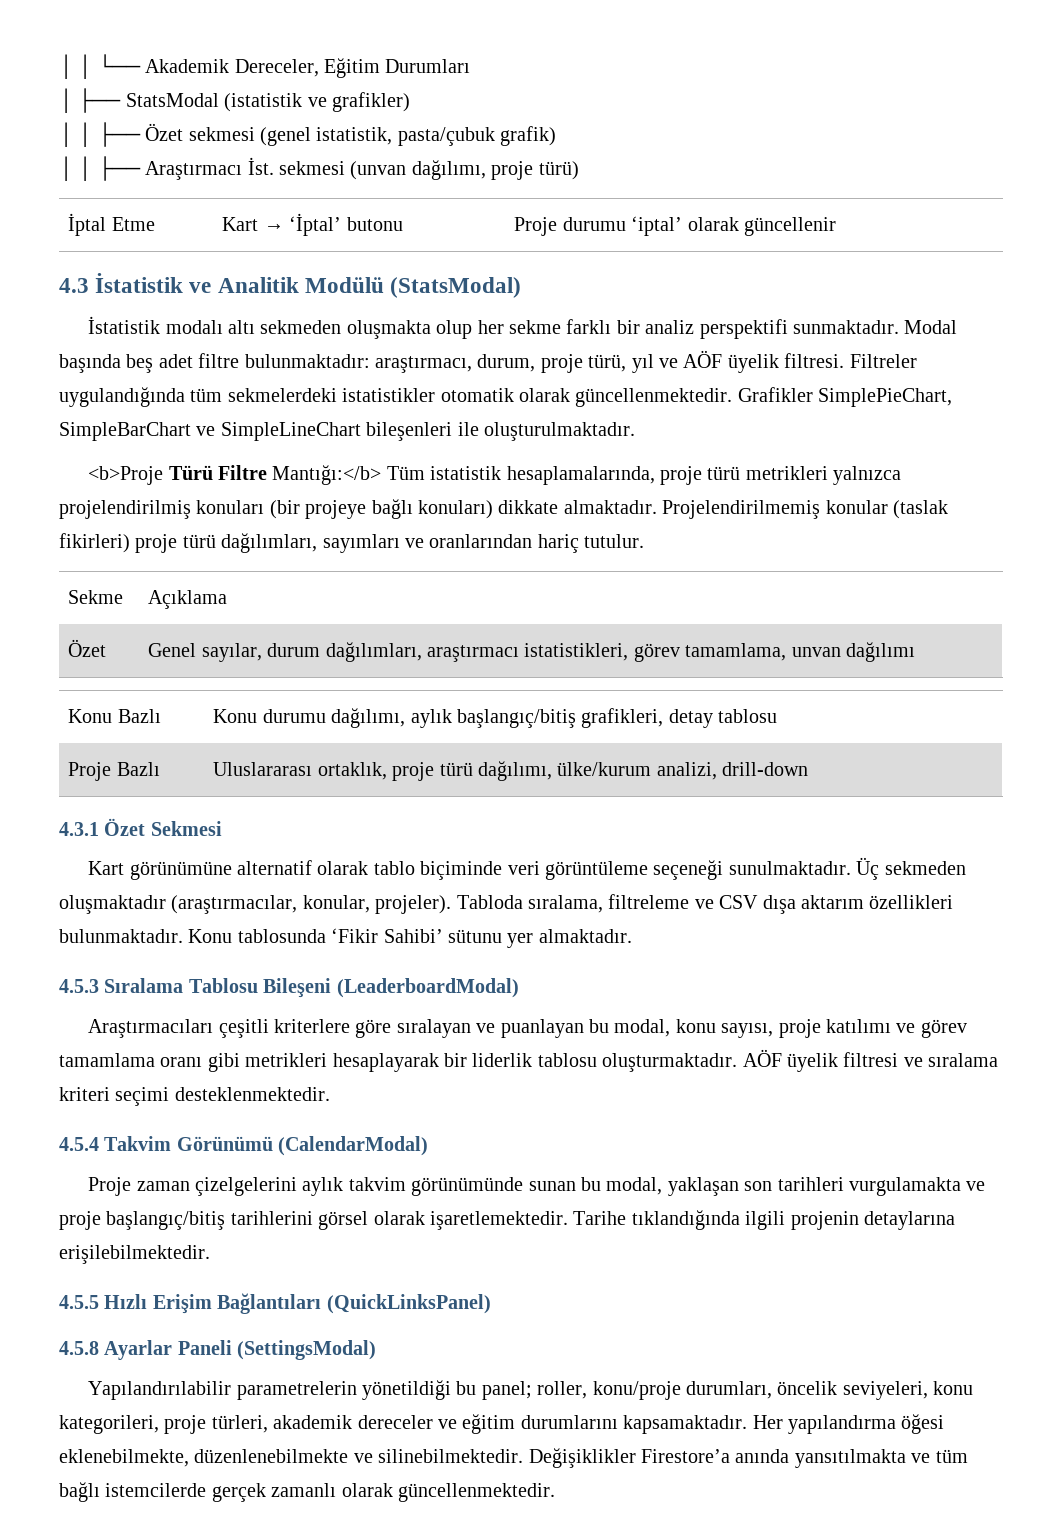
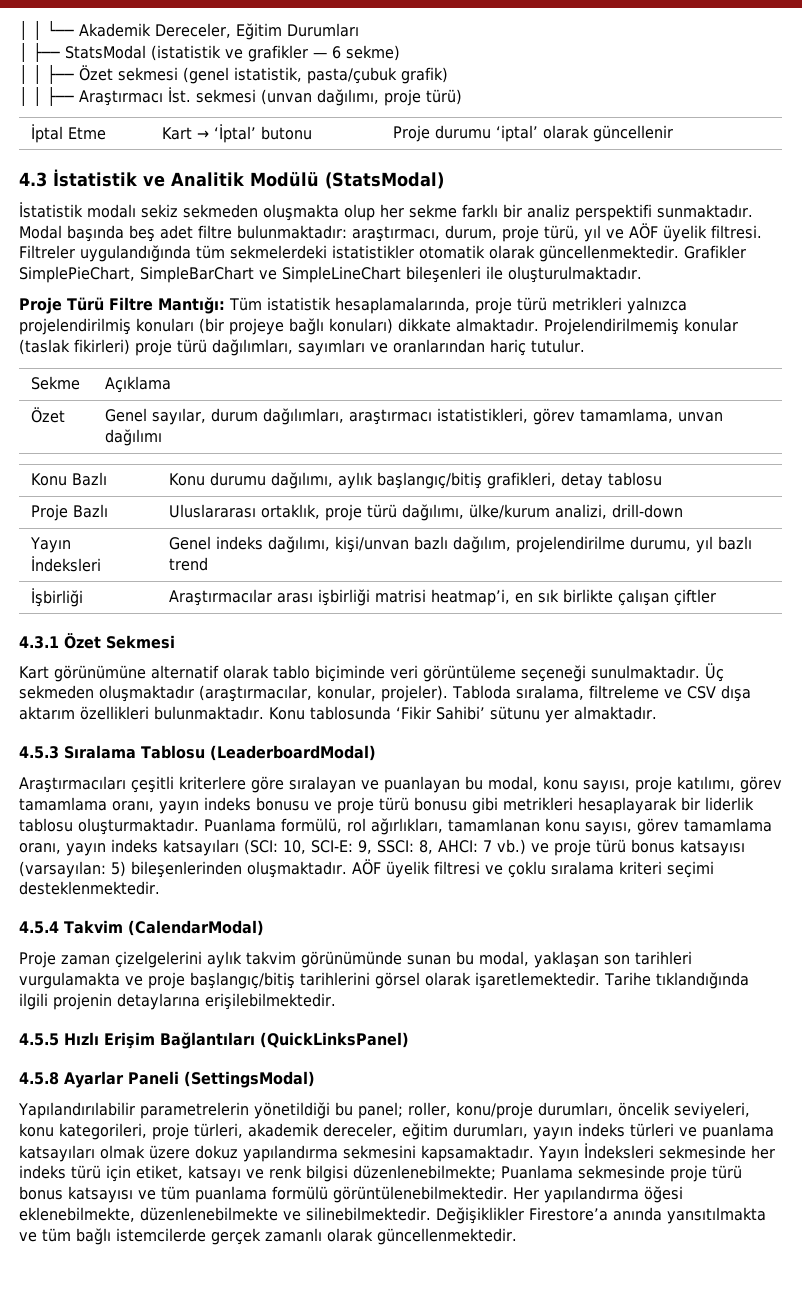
[332,92,410,112] grafikler) -> [248,45,400,62] grafikler — 6 sekme)
[228,320,256,334] altı -> [141,204,178,218] sekiz
[88,466,164,485] <b>Proje -> [19,297,62,314] Proje
[272,465,382,485] Mantığı:</b> -> [157,297,225,314] Mantığı:
(809, 769) none -> [30,537,72,553] [31,556,102,572] [169,536,753,553] [169,557,209,571] [31,588,84,607] [169,589,717,606] // Yayın İndeksleri | Genel indeks dağılımı, kişi/unvan bazlı dağılım, projelendirilme durumu, yıl bazlı trend // İşbirliği | Araştırmacılar arası işbirliği matrisi heatmap’i, en sık birlikte çalışan çiftler
[263,978,332,998] Bileşeni -> (205, 752) none
[826,1019,967,1038] [59,1053,203,1067] katılımı ve görev tamamlama oranı -> [677,776,782,793] [19,797,467,814] katılımı, görev tamamlama oranı, yayın indeks bonusu ve proje türü bonusu
(738, 1062) none -> [203,818,772,835] [19,839,745,856] [19,861,347,878] Puanlama formülü, rol ağırlıkları, tamamlanan konu sayısı, görev tamamlama oranı, yayın indeks katsayıları (SCI: 10, SCI-E: 9, SSCI: 8, AHCI: 7 vb.) ve proje türü bonus katsayısı (varsayılan: 5) bileşenlerinden oluşmaktadır.
(923, 1062) none -> [507,861,546,878] çoklu
[176,1136,273,1151] Görünümü -> (123, 927) none
[357,1414,748,1434] dereceler ve eğitim durumlarını kapsamaktadır. -> [323,1123,774,1140] [19,1143,775,1162] [19,1165,742,1182] [19,1186,508,1203] dereceler, eğitim durumları, yayın indeks türleri ve puanlama katsayıları olmak üzere dokuz yapılandırma sekmesini kapsamaktadır. Yayın İndeksleri sekmesinde her indeks türü için etiket, katsayı ve renk bilgisi düzenlenebilmekte; Puanlama sekmesinde proje türü bonus katsayısı ve tüm puanlama formülü görüntülenebilmektedir.

